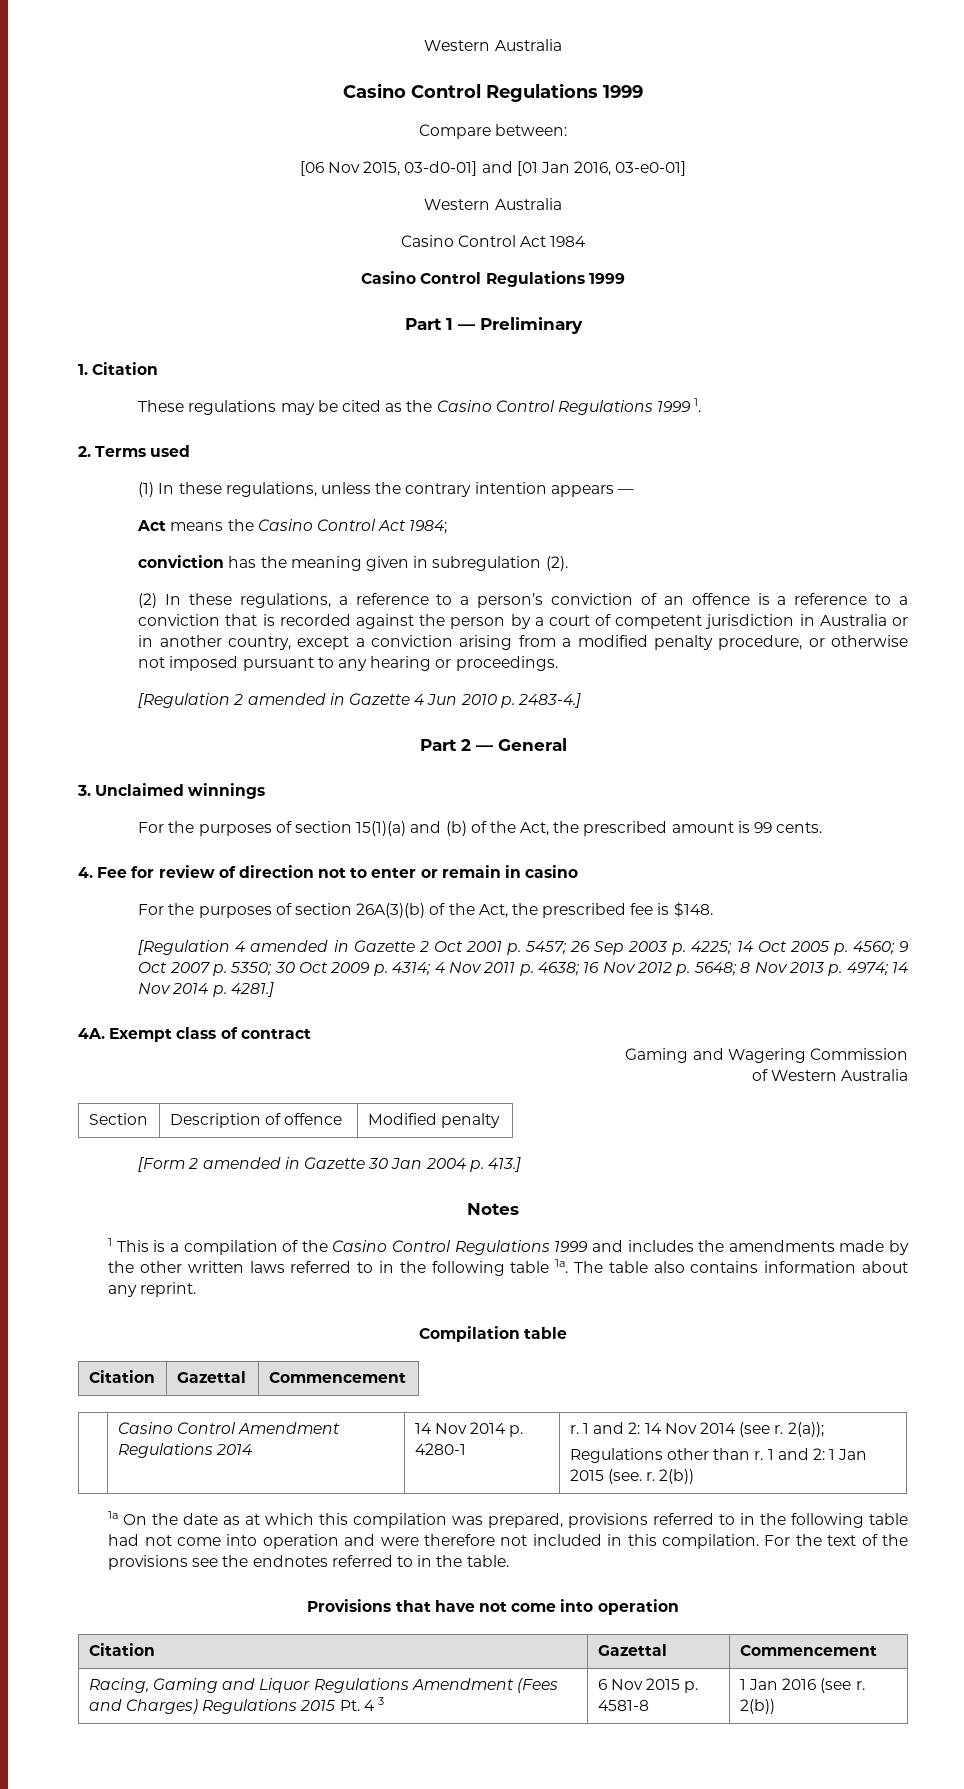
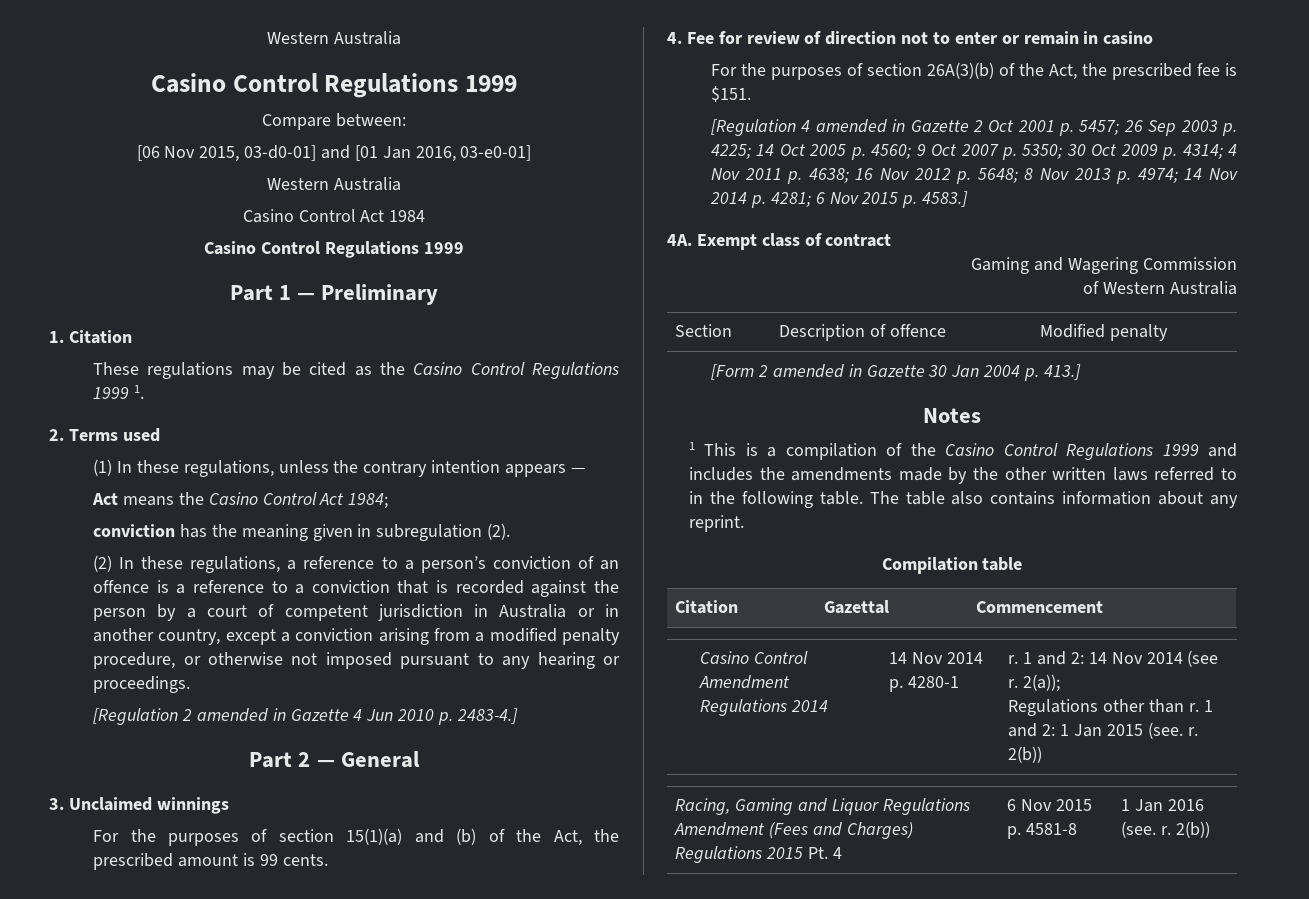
[673,902,713,917] $148. -> [711,86,752,102] $151.
[230,982,274,997] 4281.] -> [770,191,969,208] 4281; 6 Nov 2015 p. 4583.]
[510,1259,569,1273] table 1a. -> [819,491,863,505] table.
[108,1511,909,1528] [108,1534,909,1549] [108,1555,509,1570] [307,1599,679,1615] [88,1643,155,1656] [597,1644,667,1656] [739,1645,877,1656] // 1a On the date as at which this compilation was prepared, provisions referred to in the following table had not come into operation and were therefore not included in this compilation. For the text of the provisions see the endnotes referred to in the table. // Provisions that have not come into operation // Citation | Gazettal | Commencement -> (1043, 754) none
[378,1697,385,1705] 3 -> (843, 853) none
[820,1678,852,1693] (see -> [1121,821,1157,838] (see.

